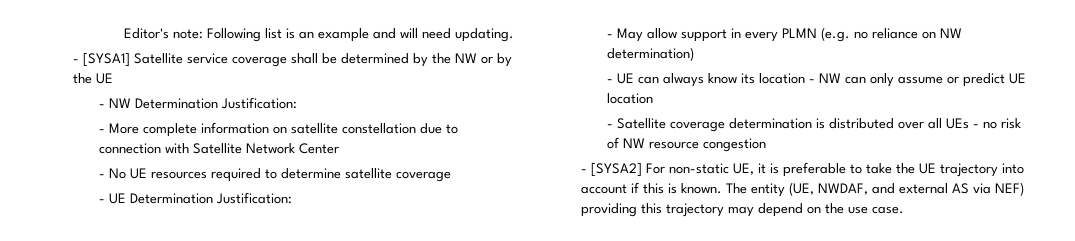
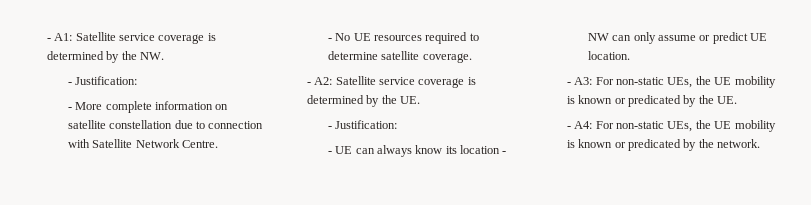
[124,28,515,42] [73,53,513,67] [73,73,114,84] [98,98,218,109] Editor's note: Following list is an example and will need updating. // - [SYSA1] Satellite service coverage shall be determined by the NW or by the UE // - NW Determination -> [46,32,216,44] [46,51,165,63] [67,82,72,85] - A1: Satellite service coverage is determined by the NW. // -
[298,143,339,154] Center -> [181,140,218,148] Centre.
[395,171,451,182] [98,192,292,204] [606,27,962,42] [606,47,694,61] coverage // - UE Determination Justification: // - May allow support in every PLMN (e.g. no reliance on NW determination) -> [422,53,472,63] [306,76,476,88] [306,95,421,107] [327,120,398,129] coverage. // - A2: Satellite service coverage is determined by the UE. // - Justification:
[606,93,653,104] [606,118,1021,132] [606,137,766,152] [581,162,1025,177] [581,182,1025,197] [581,203,905,217] location // - Satellite coverage determination is distributed over all UEs - no risk of NW resource congestion // - [SYSA2] For non-static UE, it is preferable to take the UE trajectory into account if this is known. The entity (UE, NWDAF, and external AS via NEF) providing this trajectory may depend on the use case. -> [587,51,630,60] [566,76,776,88] [566,95,738,107] [566,120,776,132] [566,139,761,151] location. // - A3: For non-static UEs, the UE mobility is known or predicated by the UE. // - A4: For non-static UEs, the UE mobility is known or predicated by the network.

